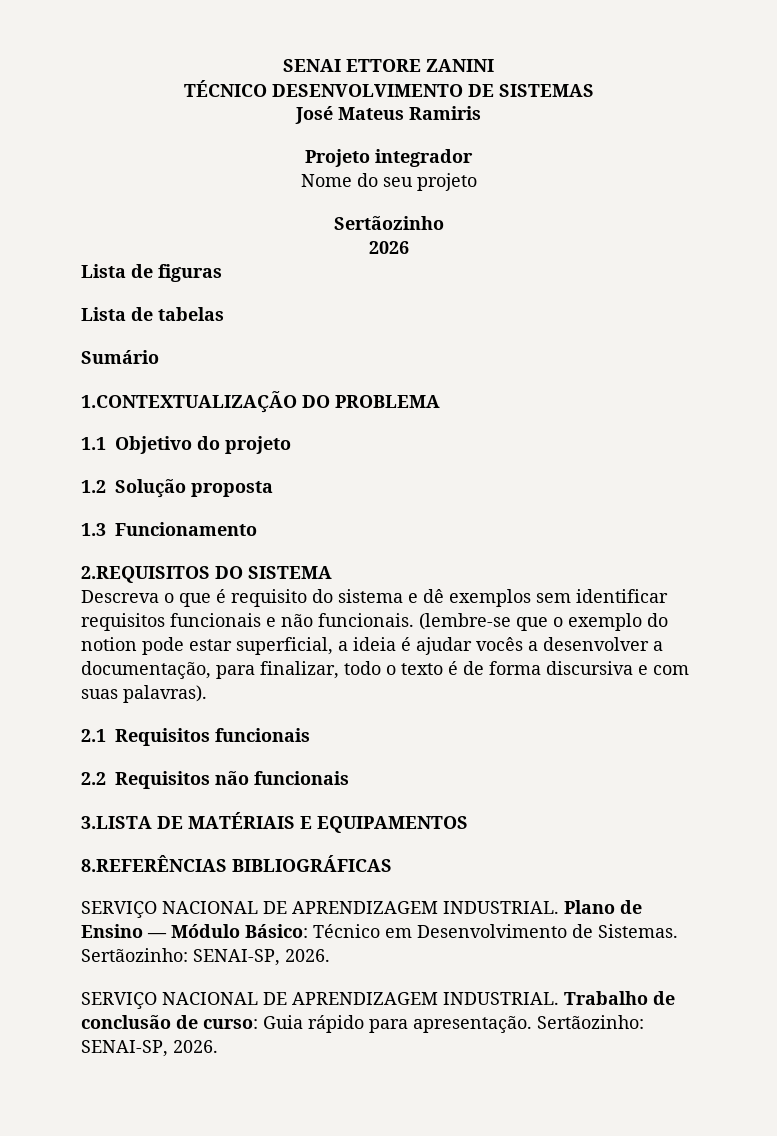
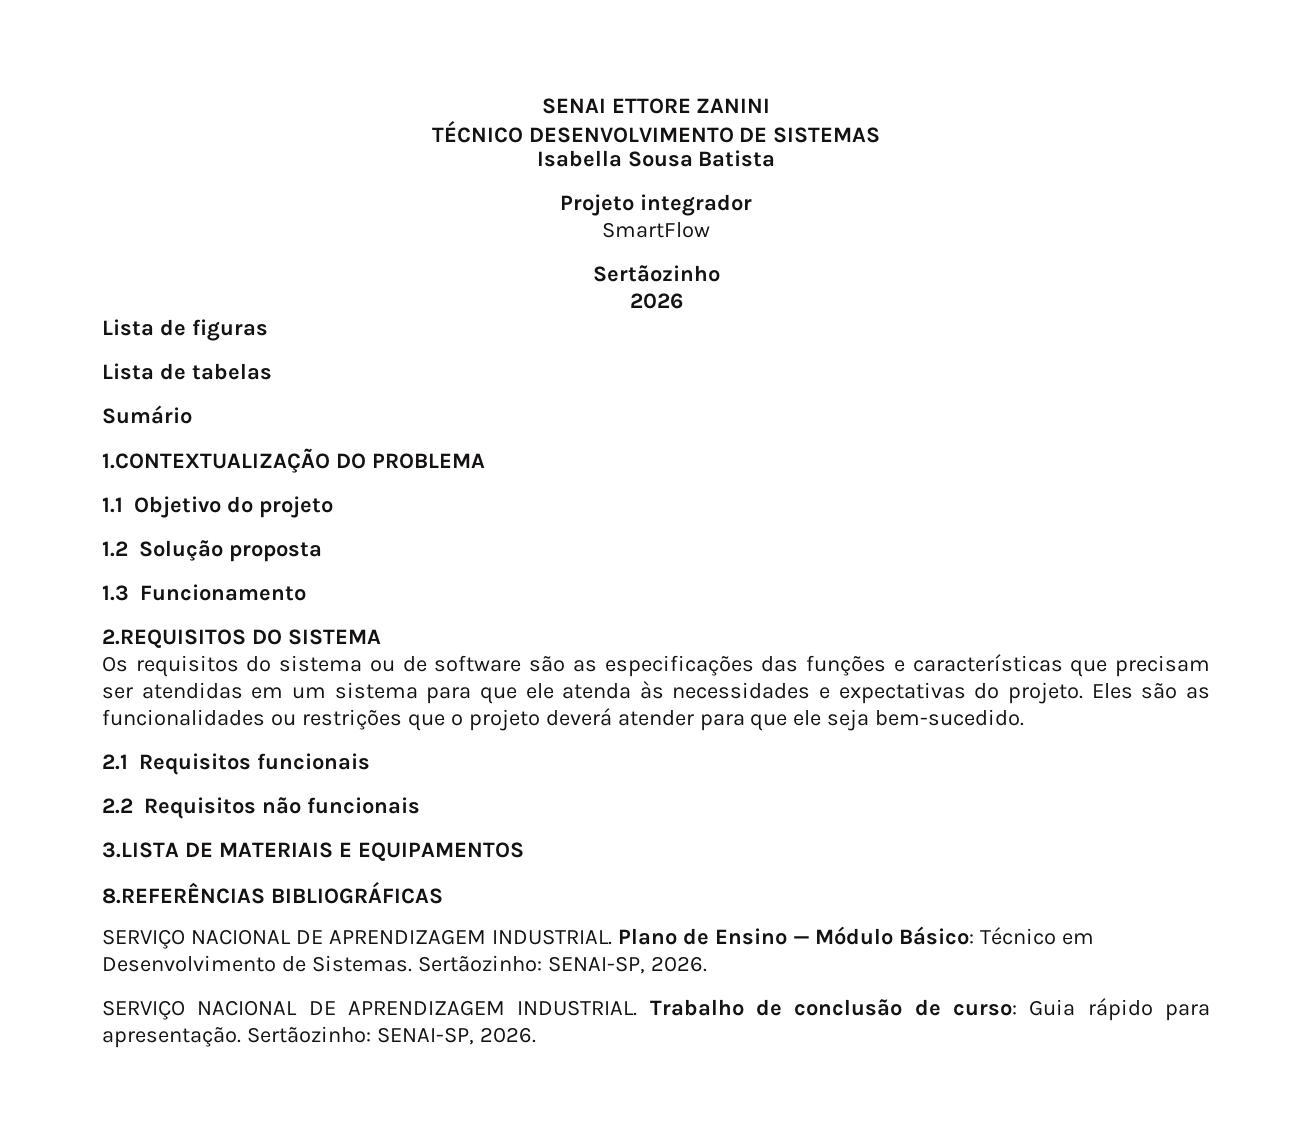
[295,106,481,124] José Mateus Ramiris -> [536,150,776,167] Isabella Sousa Batista
[300,173,477,191] Nome do seu projeto -> [602,222,710,238] SmartFlow
[81,589,668,607] [81,613,668,631] [81,637,663,655] [81,661,689,679] [81,685,207,703] Descreva o que é requisito do sistema e dê exemplos sem identificar requisitos funcionais e não funcionais. (lembre-se que o exemplo do notion pode estar superficial, a ideia é ajudar vocês a desenvolver a documentação, para finalizar, todo o texto é de forma discursiva e com suas palavras). -> [102,654,1211,677] [102,681,1210,704] [102,708,1025,731] Os requisitos do sistema ou de software são as especificações das funções e características que precisam ser atendidas em um sistema para que ele atenda às necessidades e expectativas do projeto. Eles são as funcionalidades ou restrições que o projeto deverá atender para que ele seja bem-sucedido.
[188,812,295,829] MATÉRIAIS -> [218,842,333,858] MATERIAIS

